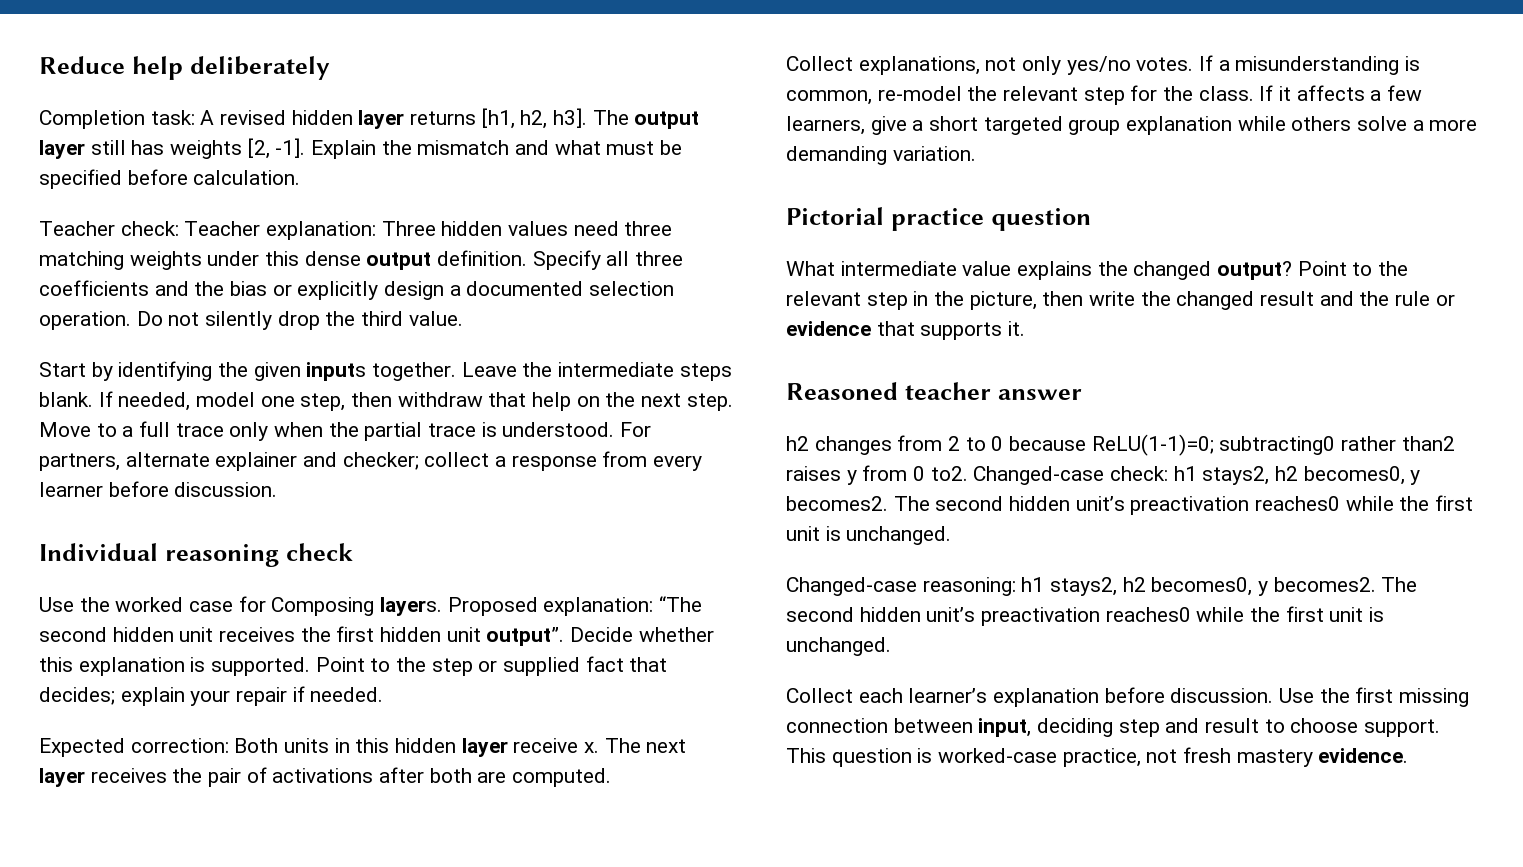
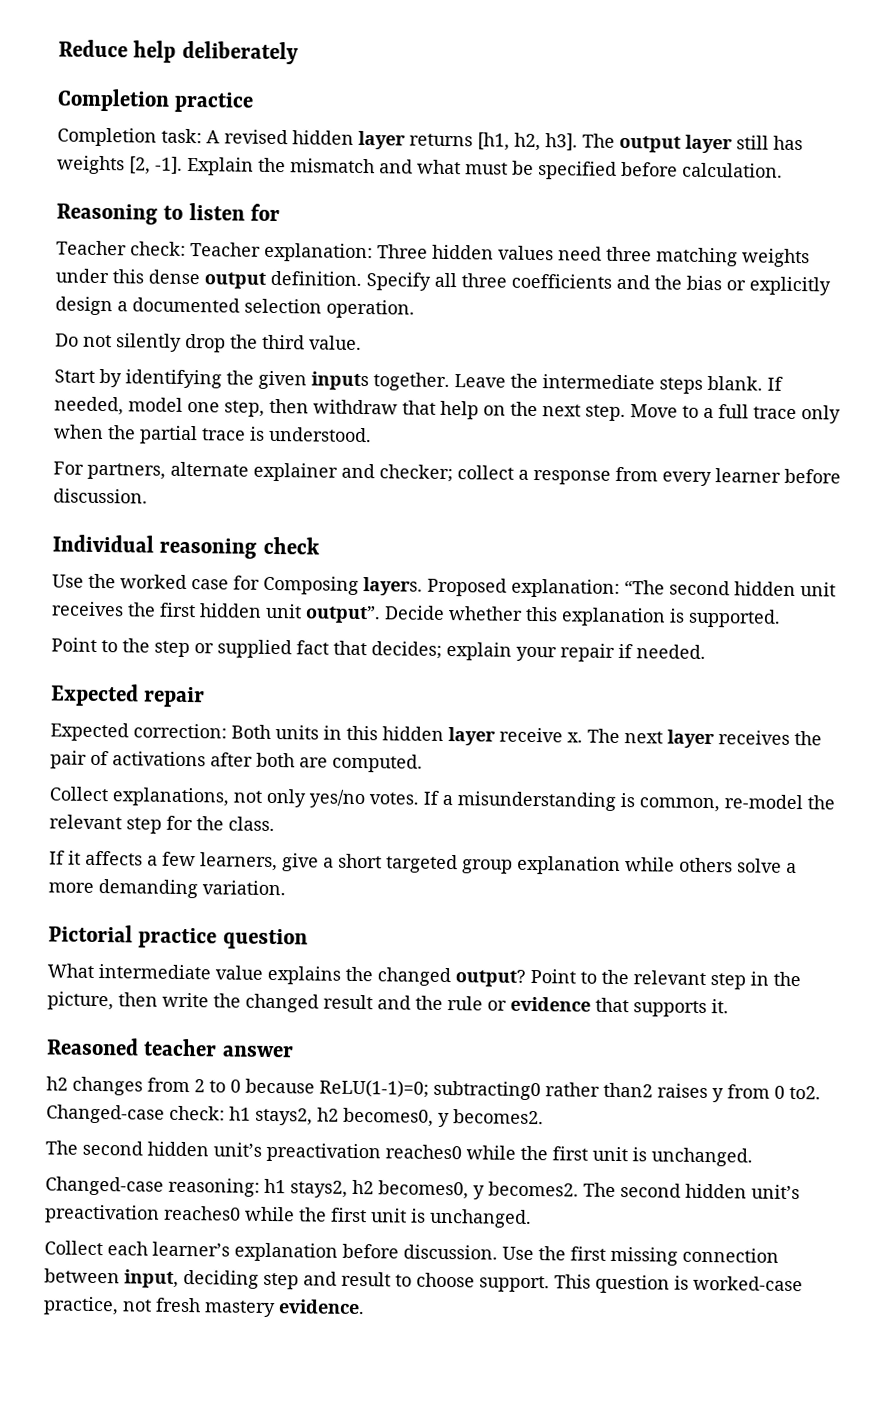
(330, 68) none -> [57,88,255,113] // Completion practice
(301, 177) none -> [56,202,281,225] // Reasoning to listen for
(131, 320) none -> (415, 309) //
(615, 429) none -> (372, 434) //
(311, 666) none -> (781, 618) //
(384, 694) none -> [50,683,206,708] // Expected repair
(1254, 93) none -> (275, 824) //
(888, 503) none -> (544, 1117) //

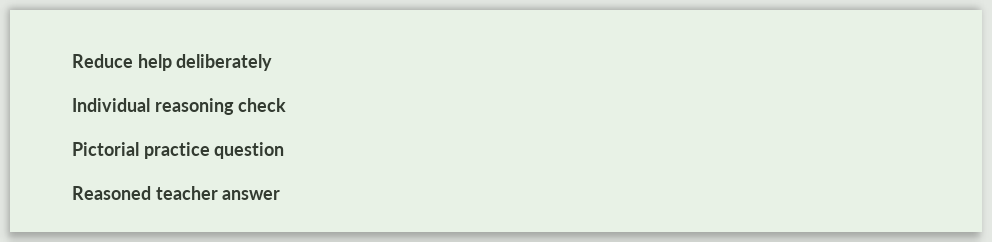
[57,88,255,113] [57,127,803,154] [57,155,783,180] [56,202,281,225] [56,240,810,268] [55,268,831,296] [55,296,415,319] [55,333,362,353] [54,368,783,394] [54,396,841,424] [54,424,372,445] [53,461,841,487] [53,488,148,504] [52,534,320,559] [52,573,836,598] [51,601,781,628] [51,637,706,662] [50,683,206,708] [50,722,822,749] [50,750,423,773] [49,786,835,813] [49,814,275,834] [49,850,797,876] [48,879,286,899] [48,924,308,950] [47,963,801,990] [47,991,729,1018] [46,1037,294,1058] [46,1076,821,1103] [46,1104,544,1128] [45,1140,753,1167] [45,1176,800,1200] [44,1204,532,1229] [44,1240,779,1266] [44,1268,803,1294] [43,1296,365,1318] Completion practice // Completion task: A revised hidden layer returns [h1, h2, h3]. The output layer still has weights [2, -1]. Explain the mismatch and what must be specified before calculation. // Reasoning to listen for // Teacher check: Teacher explanation: Three hidden values need three matching weights under this dense output definition. Specify all three coefficients and the bias or explicitly design a documented selection operation. // Do not silently drop the third value. // Start by identifying the given inputs together. Leave the intermediate steps blank. If needed, model one step, then withdraw that help on the next step. Move to a full trace only when the partial trace is understood. // For partners, alternate explainer and checker; collect a response from every learner before discussion. // Individual reasoning check // Use the worked case for Composing layers. Proposed explanation: “The second hidden unit receives the first hidden unit output”. Decide whether this explanation is supported. // Point to the step or supplied fact that decides; explain your repair if needed. // Expected repair // Expected correction: Both units in this hidden layer receive x. The next layer receives the pair of activations after both are computed. // Collect explanations, not only yes/no votes. If a misunderstanding is common, re-model the relevant step for the class. // If it affects a few learners, give a short targeted group explanation while others solve a more demanding variation. // Pictorial practice question // What intermediate value explains the changed output? Point to the relevant step in the picture, then write the changed result and the rule or evidence that supports it. // Reasoned teacher answer // h2 changes from 2 to 0 because ReLU(1-1)=0; subtracting0 rather than2 raises y from 0 to2. Changed-case check: h1 stays2, h2 becomes0, y becomes2. // The second hidden unit’s preactivation reaches0 while the first unit is unchanged. // Changed-case reasoning: h1 stays2, h2 becomes0, y becomes2. The second hidden unit’s preactivation reaches0 while the first unit is unchanged. // Collect each learner’s explanation before discussion. Use the first missing connection between input, deciding step and result to choose support. This question is worked-case practice, not fresh mastery evidence. -> [72,98,287,115] [72,142,285,159] [72,186,281,200] Individual reasoning check // Pictorial practice question // Reasoned teacher answer

